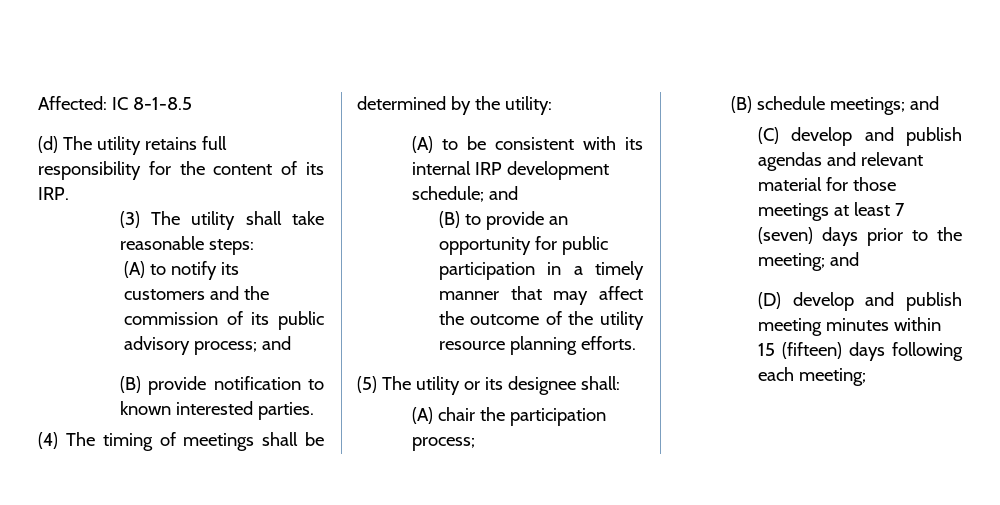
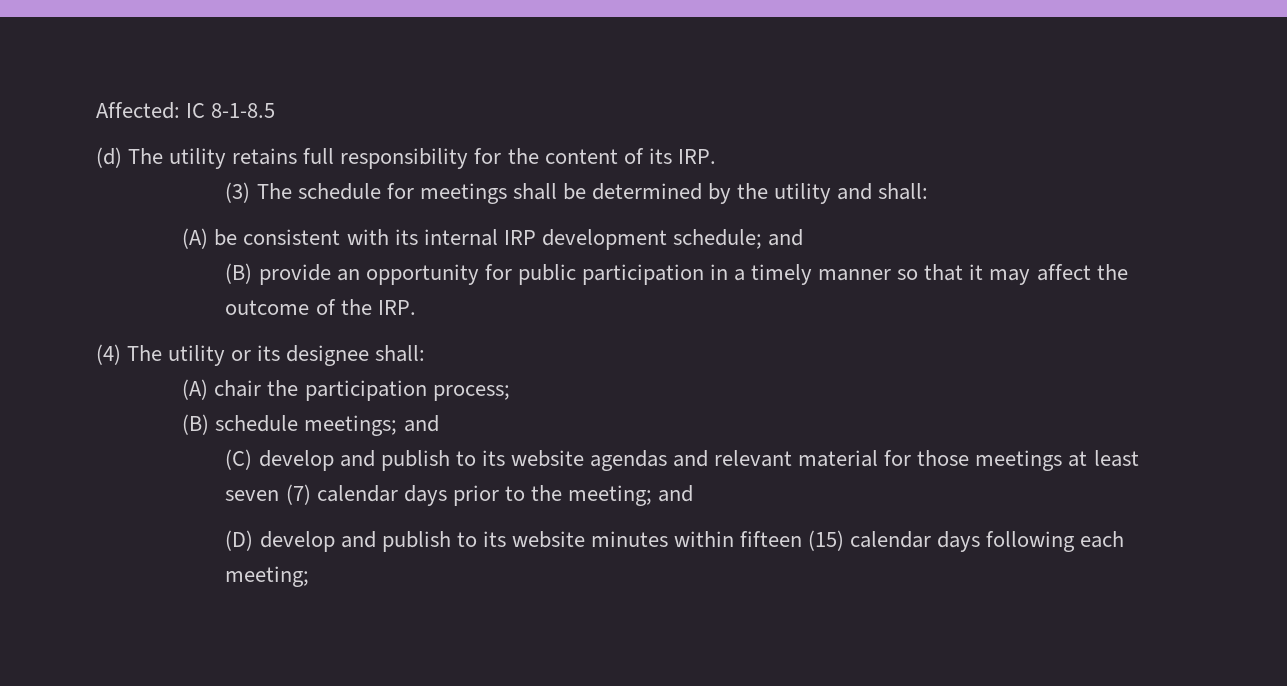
[191,211,324,230] [119,236,254,255] [123,261,239,280] [123,286,269,300] [123,311,324,330] [123,336,291,355] [119,376,324,395] [119,401,314,420] [38,432,176,451] utility shall take reasonable steps: // (A) to notify its customers and the commission of its public advisory process; and // (B) provide notification to known interested parties. // (4) The timing of -> [297,183,414,200] schedule for
[504,96,552,115] [411,136,458,153] utility: // (A) to -> [774,183,929,204] [182,228,209,249] utility and shall: // (A)
[464,214,481,225] to -> (253, 273) none
[510,286,542,300] that -> [897,264,984,281] so that it
[600,311,644,330] [438,336,636,355] [357,376,377,393] utility resource planning efforts. // (5) -> [377,300,416,315] [96,344,121,365] IRP. // (4)
(962, 136) none -> [455,450,584,467] to its website
[894,203,905,216] [757,227,813,244] 7 (seven) -> [225,484,398,505] seven (7) calendar
[757,317,941,336] [757,342,842,359] meeting minutes within 15 (fifteen) -> [456,530,932,551] to its website minutes within fifteen (15) calendar

